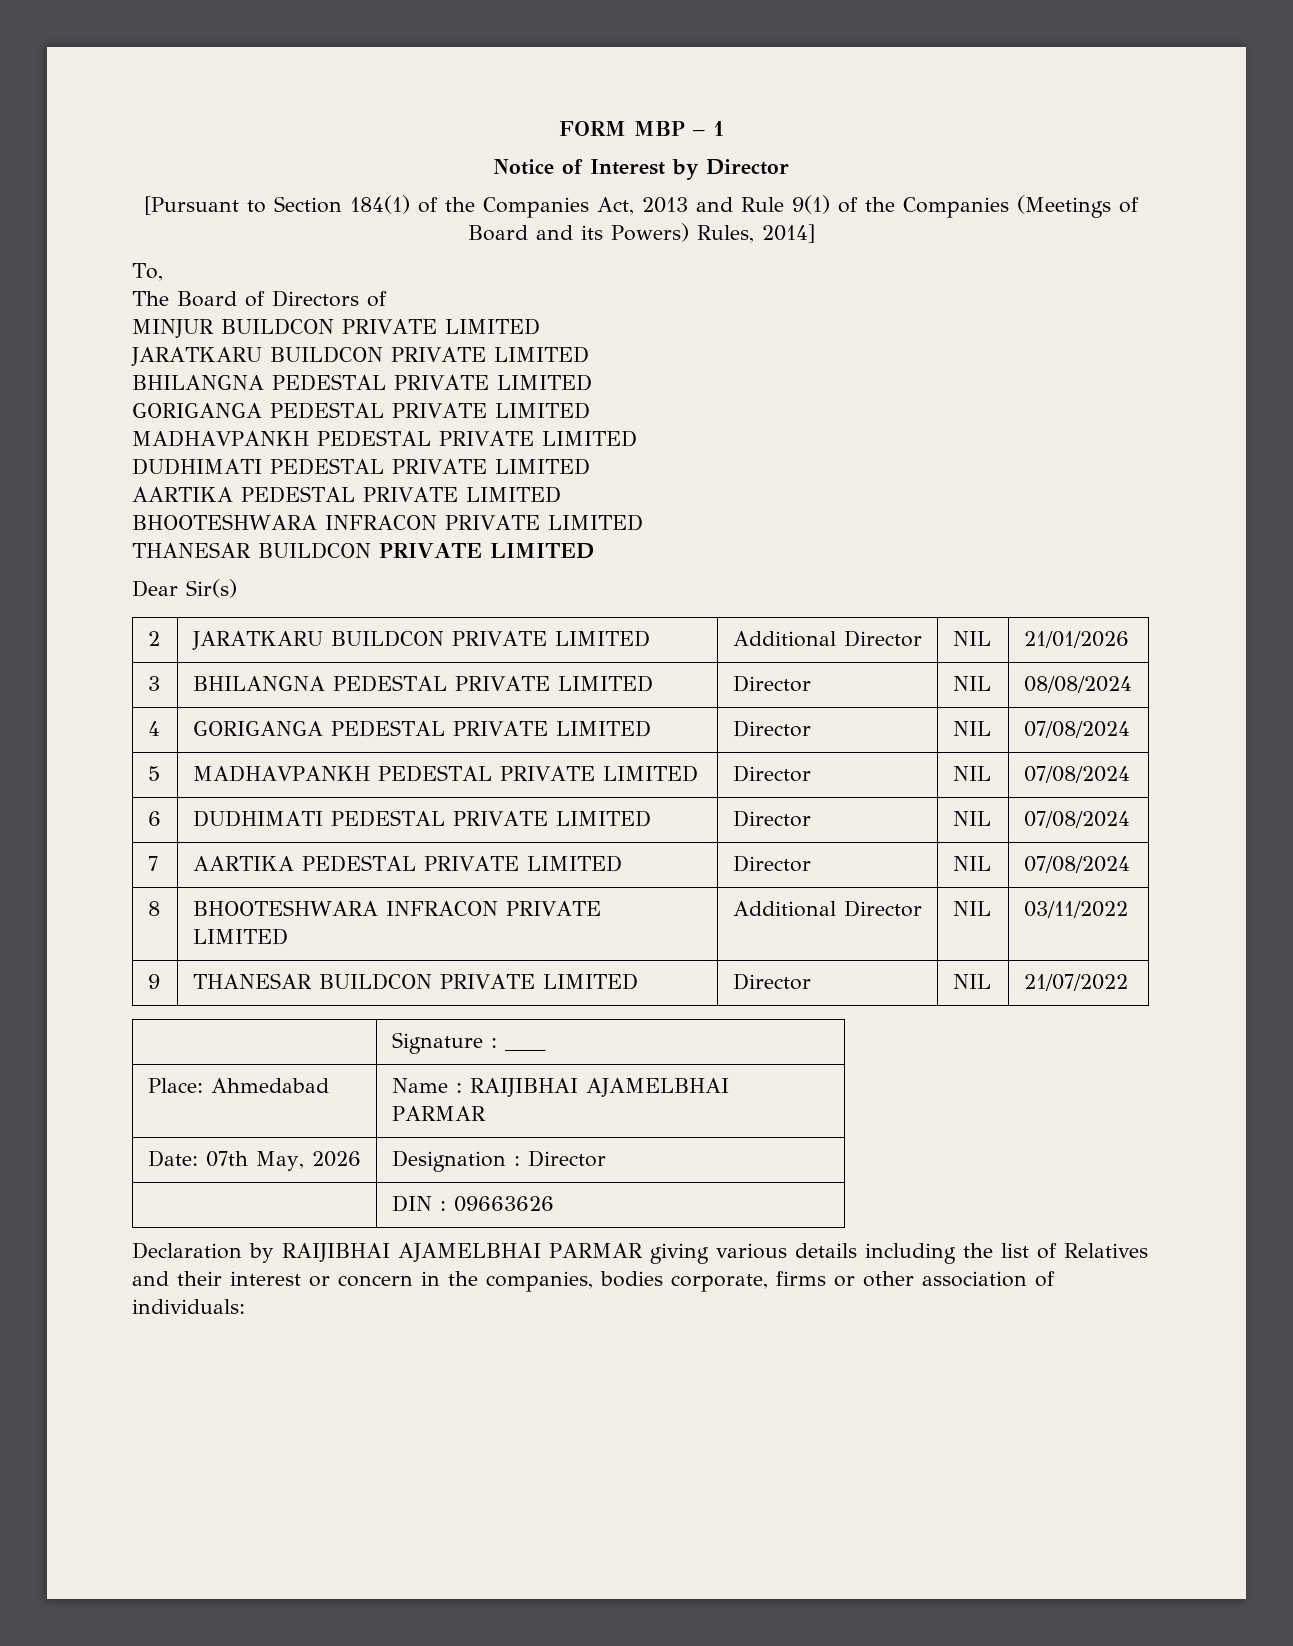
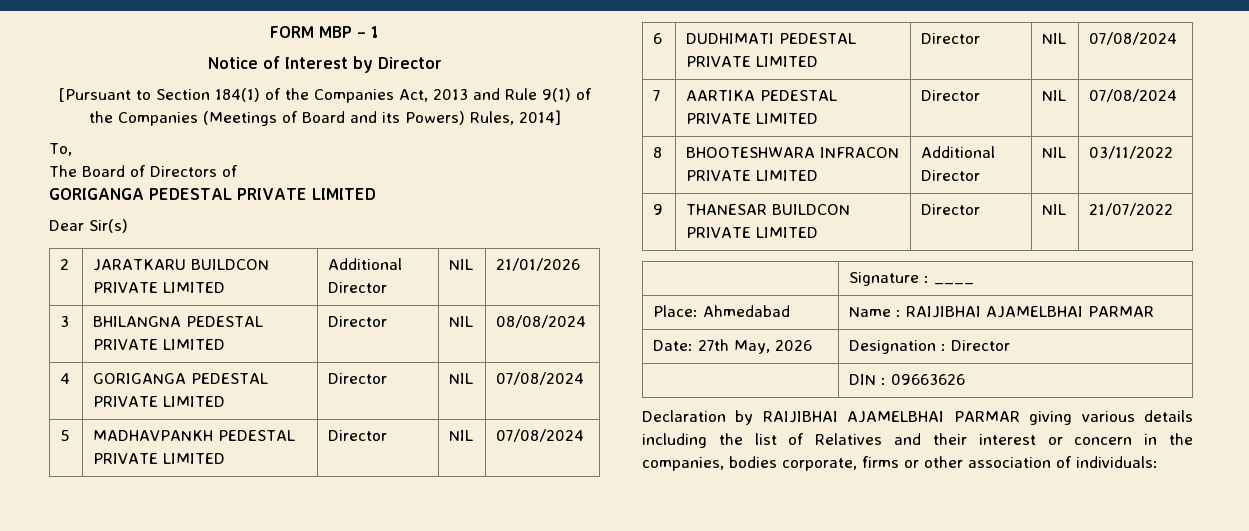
[132,318,540,338] [131,346,589,366] [132,374,592,391] [132,402,590,419] [132,430,637,447] [132,458,590,475] [132,486,561,503] [132,514,643,531] [132,542,371,559] MINJUR BUILDCON PRIVATE LIMITED // JARATKARU BUILDCON PRIVATE LIMITED // BHILANGNA PEDESTAL PRIVATE LIMITED // GORIGANGA PEDESTAL PRIVATE LIMITED // MADHAVPANKH PEDESTAL PRIVATE LIMITED // DUDHIMATI PEDESTAL PRIVATE LIMITED // AARTIKA PEDESTAL PRIVATE LIMITED // BHOOTESHWARA INFRACON PRIVATE LIMITED // THANESAR BUILDCON -> [49,188,232,200] GORIGANGA PEDESTAL
[205,1151,248,1167] 07th -> [698,339,730,351] 27th

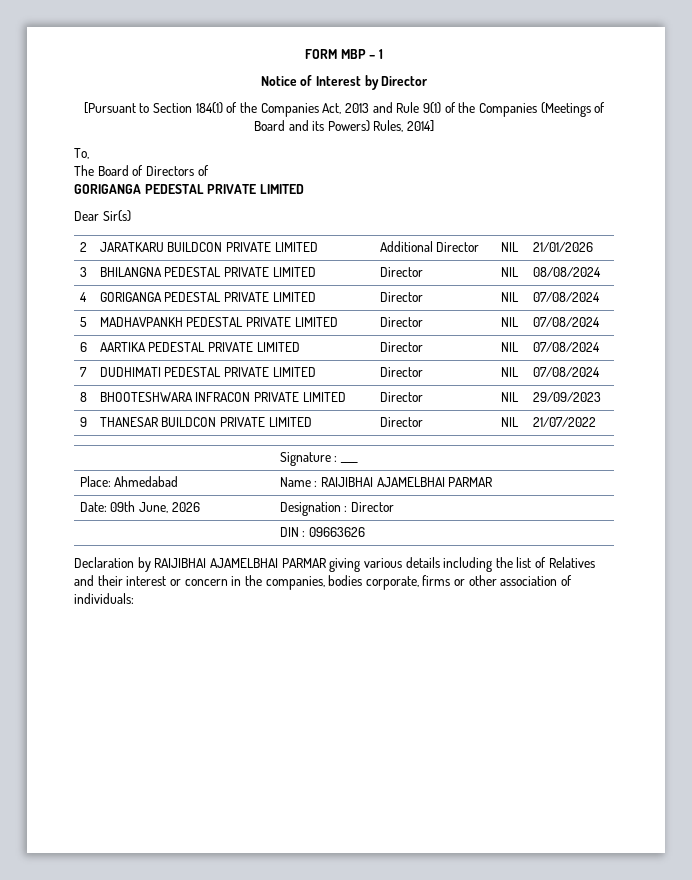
[686,33,775,44] DUDHIMATI -> [99,342,146,352] AARTIKA
[686,90,756,101] AARTIKA -> [99,367,161,377] DUDHIMATI
[921,146,996,158] [921,170,981,181] [1042,147,1067,158] [1089,146,1174,159] Additional Director | NIL | 03/11/2022 -> [379,392,423,402] [500,392,519,402] [532,392,601,402] Director | NIL | 29/09/2023
[698,339,771,354] 27th May, -> [110,501,168,513] 09th June,

